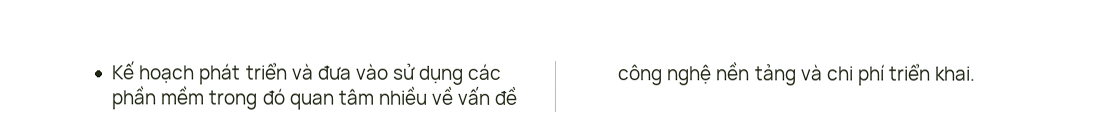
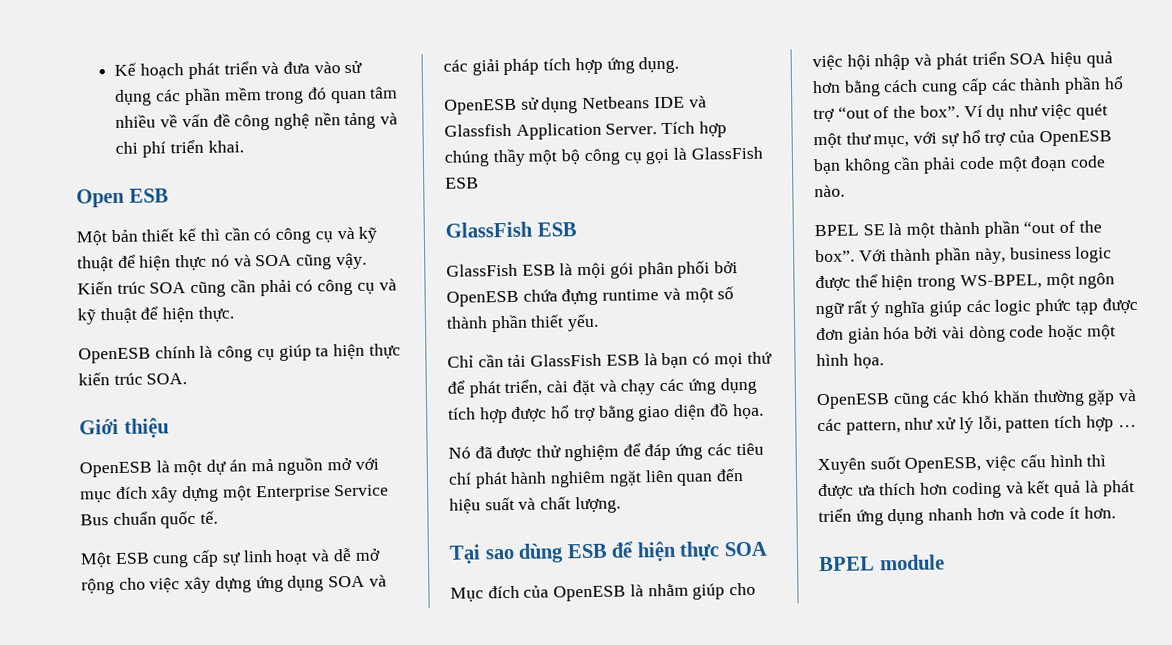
(977, 73) none -> [76,188,169,208] [76,226,378,246] [77,252,367,272] [77,278,397,298] [77,306,234,325] [78,343,401,364] [78,372,188,386] [79,417,169,438] [79,457,379,478] [80,484,390,503] [80,510,219,529] [80,548,381,568] [81,574,387,595] [443,56,680,76] [444,95,707,115] [444,121,727,140] [444,146,763,167] [445,177,479,189] [445,221,577,238] [446,260,739,279] [446,286,735,307] [446,313,600,333] [447,351,772,369] [447,377,757,398] [448,403,764,424] [448,442,764,462] [448,468,745,489] [449,496,621,514] [449,540,767,564] [450,582,757,602] [812,51,1113,71] [812,76,1124,97] [813,103,1108,123] [813,129,1112,149] [813,155,1107,175] [814,184,845,198] [814,220,1102,238] [815,246,1113,265] [815,272,1116,292] [815,297,1138,319] [816,324,1116,344] [816,353,884,369] [816,388,1138,410] [817,415,1137,435] [817,454,1107,475] [818,480,1135,500] [818,506,1116,526] [819,554,945,572] // Open ESB // Một bản thiết kế thì cần có công cụ và kỹ thuật để hiện thực nó và SOA cũng vậy. Kiến trúc SOA cũng cần phải có công cụ và kỹ thuật để hiện thực. // OpenESB chính là công cụ giúp ta hiện thực kiến trúc SOA. // Giới thiệu // OpenESB là một dự án mả nguồn mở với mục đích xây dựng một Enterprise Service Bus chuẩn quốc tế. // Một ESB cung cấp sự linh hoạt và dễ mở rộng cho việc xây dựng ứng dụng SOA và các giải pháp tích hợp ứng dụng. // OpenESB sử dụng Netbeans IDE và Glassfish Application Server. Tích hợp chúng thầy một bộ công cụ gọi là GlassFish ESB // GlassFish ESB // GlassFish ESB là mội gói phân phối bởi OpenESB chứa đựng runtime và một số thành phần thiết yếu. // Chỉ cần tải GlassFish ESB là bạn có mọi thứ để phát triển, cài đặt và chạy các ứng dụng tích hợp được hổ trợ bằng giao diện đồ họa. // Nó đã được thử nghiệm để đáp ứng các tiêu chí phát hành nghiêm ngặt liên quan đến hiệu suất và chất lượng. // Tại sao dùng ESB để hiện thực SOA // Mục đích của OpenESB là nhằm giúp cho việc hội nhập và phát triển SOA hiệu quả hơn bằng cách cung cấp các thành phần hổ trợ “out of the box”. Ví dụ như việc quét một thư mục, với sự hổ trợ của OpenESB bạn không cần phải code một đoạn code nào. // BPEL SE là một thành phần “out of the box”. Với thành phần này, business logic được thể hiện trong WS-BPEL, một ngôn ngữ rất ý nghĩa giúp các logic phức tạp được đơn giản hóa bởi vài dòng code hoặc một hình họa. // OpenESB cũng các khó khăn thường gặp và các pattern, như xử lý lỗi, patten tích hợp … // Xuyên suốt OpenESB, việc cấu hình thì được ưa thích hơn coding và kết quả là phát triển ứng dụng nhanh hơn và code ít hơn. // BPEL module

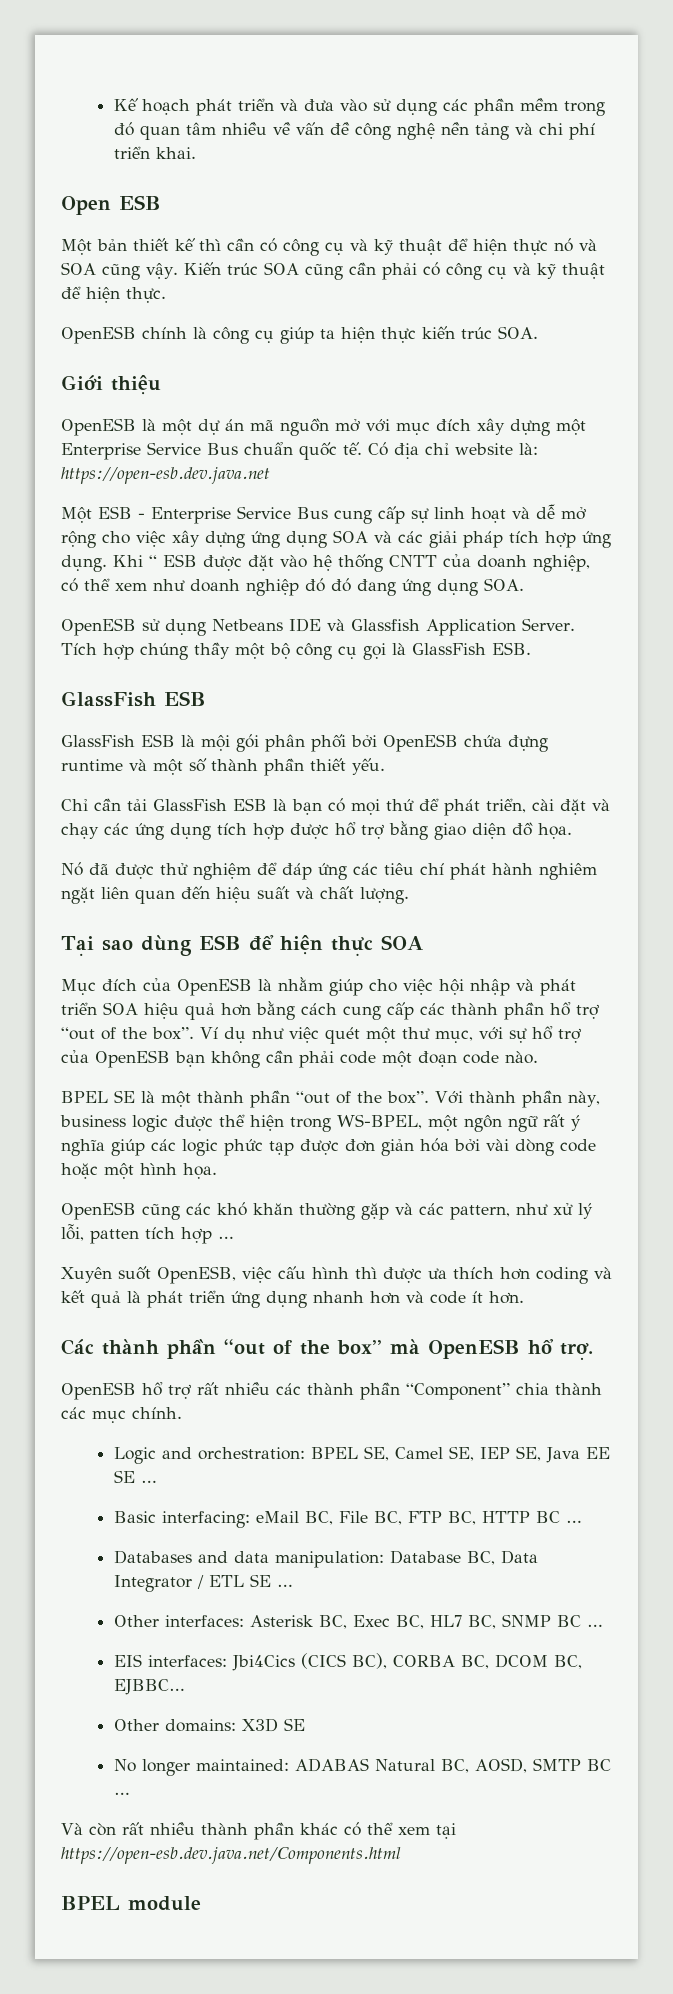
[250,458,274,472] mả -> [250,420,274,431] mã
[80,552,150,568] // Một ESB -> [368,442,538,459] [61,467,270,484] [61,506,328,524] Có địa chỉ website là: https://open-esb.dev.java.net // Một ESB - Enterprise Service Bus
(680, 65) none -> [113,554,590,572] [61,578,524,596] Khi “ ESB được đặt vào hệ thống CNTT của doanh nghiệp, có thể xem như doanh nghiệp đó đó đang ứng dụng SOA.
[445,177,479,189] ESB -> [492,642,531,655] ESB.
(1116, 512) none -> [61,1339,593,1360] [61,1382,602,1400] [61,1407,182,1423] [113,1446,610,1464] [113,1470,156,1483] [113,1511,581,1528] [113,1550,538,1568] [113,1574,292,1592] [113,1614,602,1629] [113,1653,582,1671] [113,1679,184,1695] [113,1718,305,1732] [113,1758,611,1776] [113,1792,129,1795] [61,1822,456,1840] [61,1847,401,1864] // Các thành phần “out of the box” mà OpenESB hổ trợ. // OpenESB hổ trợ rất nhiều các thành phần “Component” chia thành các mục chính. // Logic and orchestration: BPEL SE, Camel SE, IEP SE, Java EE SE … // Basic interfacing: eMail BC, File BC, FTP BC, HTTP BC … // Databases and data manipulation: Database BC, Data Integrator / ETL SE … // Other interfaces: Asterisk BC, Exec BC, HL7 BC, SNMP BC … // EIS interfaces: Jbi4Cics (CICS BC), CORBA BC, DCOM BC, EJBBC… // Other domains: X3D SE // No longer maintained: ADABAS Natural BC, AOSD, SMTP BC … // Và còn rất nhiều thành phần khác có thể xem tại https://open-esb.dev.java.net/Components.html

